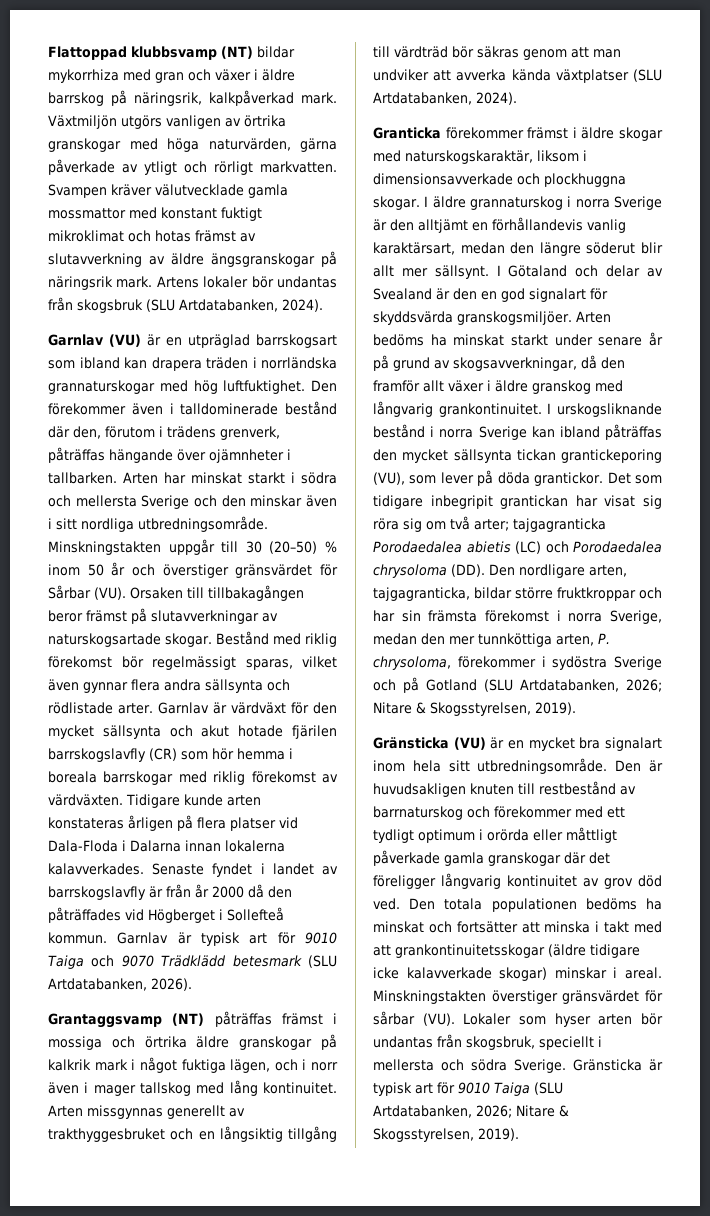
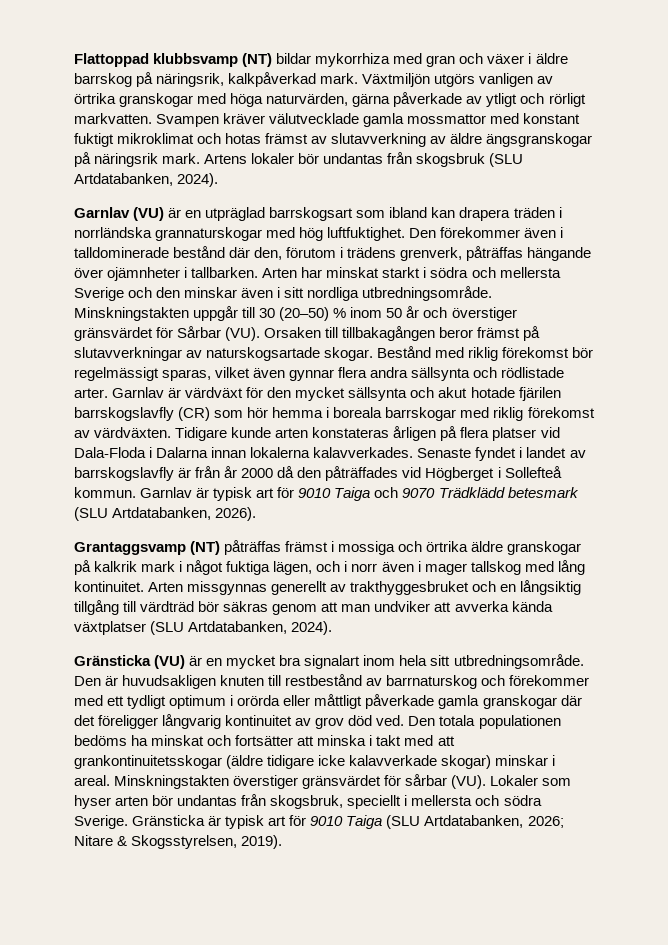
[373,127,663,141] [373,150,587,164] [373,173,626,187] [373,196,662,210] [373,217,626,233] [373,242,663,256] [373,265,663,279] [373,288,608,302] [373,311,611,325] [373,332,663,346] [373,355,625,371] [373,380,623,394] [373,401,662,417] [373,424,662,440] [373,449,662,463] [373,470,662,486] [373,495,662,509] [373,516,606,532] [373,541,662,554] [373,564,627,578] [373,587,662,601] [373,610,662,624] [373,633,610,647] [373,656,662,670] [373,677,662,693] [373,702,576,716] // Granticka förekommer främst i äldre skogar med naturskogskaraktär, liksom i dimensionsavverkade och plockhuggna skogar. I äldre grannaturskog i norra Sverige är den alltjämt en förhållandevis vanlig karaktärsart, medan den längre söderut blir allt mer sällsynt. I Götaland och delar av Svealand är den en god signalart för skyddsvärda granskogsmiljöer. Arten bedöms ha minskat starkt under senare år på grund av skogsavverkningar, då den framför allt växer i äldre granskog med långvarig grankontinuitet. I urskogsliknande bestånd i norra Sverige kan ibland påträffas den mycket sällsynta tickan grantickeporing (VU), som lever på döda grantickor. Det som tidigare inbegripit grantickan har visat sig röra sig om två arter; tajgagranticka Porodaedalea abietis (LC) och Porodaedalea chrysoloma (DD). Den nordligare arten, tajgagranticka, bildar större fruktkroppar och har sin främsta förekomst i norra Sverige, medan den mer tunnköttiga arten, P. chrysoloma, förekommer i sydöstra Sverige och på Gotland (SLU Artdatabanken, 2026; Nitare & Skogsstyrelsen, 2019). -> (333, 628) none

